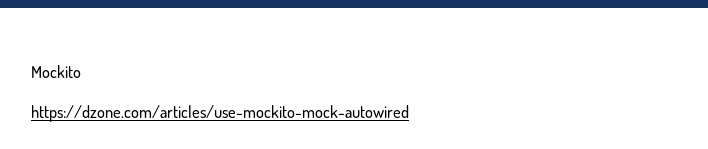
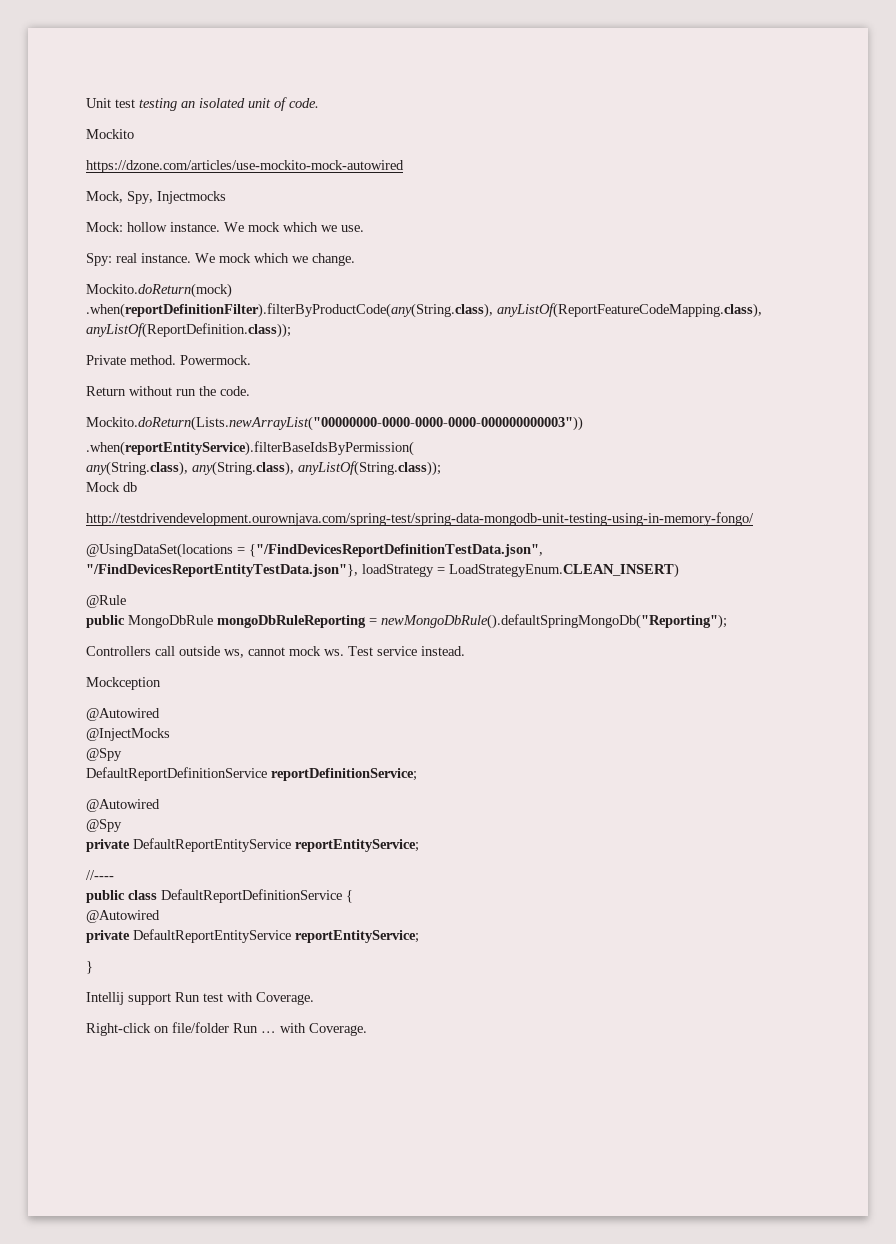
[31,65,81,78] [31,105,409,122] Mockito // https://dzone.com/articles/use-mockito-mock-autowired -> [86,97,319,111] [86,129,134,139] [86,160,404,173] [86,191,226,204] [86,222,364,232] [86,253,355,266] [86,283,232,298] [86,303,762,318] [86,323,291,338] [86,355,251,365] [86,386,250,396] [86,416,583,431] [86,441,414,456] [86,461,441,476] [86,482,137,492] [86,512,754,526] [86,543,543,558] [86,563,679,578] [86,595,126,608] [86,614,727,629] [86,646,465,658] [86,677,161,690] [86,708,160,721] [86,728,170,741] [86,748,122,761] [86,767,417,781] [86,799,160,812] [86,819,122,832] [86,838,419,852] [86,870,114,880] [86,889,353,903] [86,910,160,923] [86,929,419,943] [86,961,93,974] [86,992,314,1005] [86,1022,367,1036] Unit test testing an isolated unit of code. // Mockito // https://dzone.com/articles/use-mockito-mock-autowired // Mock, Spy, Injectmocks // Mock: hollow instance. We mock which we use. // Spy: real instance. We mock which we change. // Mockito.doReturn(mock) // .when(reportDefinitionFilter).filterByProductCode(any(String.class), anyListOf(ReportFeatureCodeMapping.class), anyListOf(ReportDefinition.class)); // Private method. Powermock. // Return without run the code. // Mockito.doReturn(Lists.newArrayList("00000000-0000-0000-0000-000000000003")) // .when(reportEntityService).filterBaseIdsByPermission( // any(String.class), any(String.class), anyListOf(String.class)); // Mock db // http://testdrivendevelopment.ourownjava.com/spring-test/spring-data-mongodb-unit-testing-using-in-memory-fongo/ // @UsingDataSet(locations = {"/FindDevicesReportDefinitionTestData.json", "/FindDevicesReportEntityTestData.json"}, loadStrategy = LoadStrategyEnum.CLEAN_INSERT) // @Rule // public MongoDbRule mongoDbRuleReporting = newMongoDbRule().defaultSpringMongoDb("Reporting"); // Controllers call outside ws, cannot mock ws. Test service instead. // Mockception // @Autowired // @InjectMocks // @Spy // DefaultReportDefinitionService reportDefinitionService; // @Autowired // @Spy // private DefaultReportEntityService reportEntityService; // //---- // public class DefaultReportDefinitionService { // @Autowired // private DefaultReportEntityService reportEntityService; // } // Intellij support Run test with Coverage. // Right-click on file/folder Run … with Coverage.

